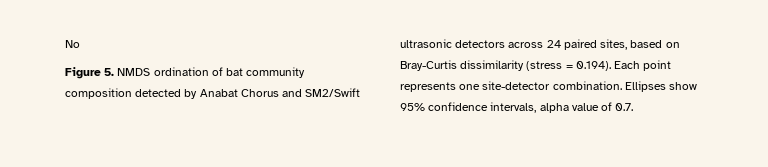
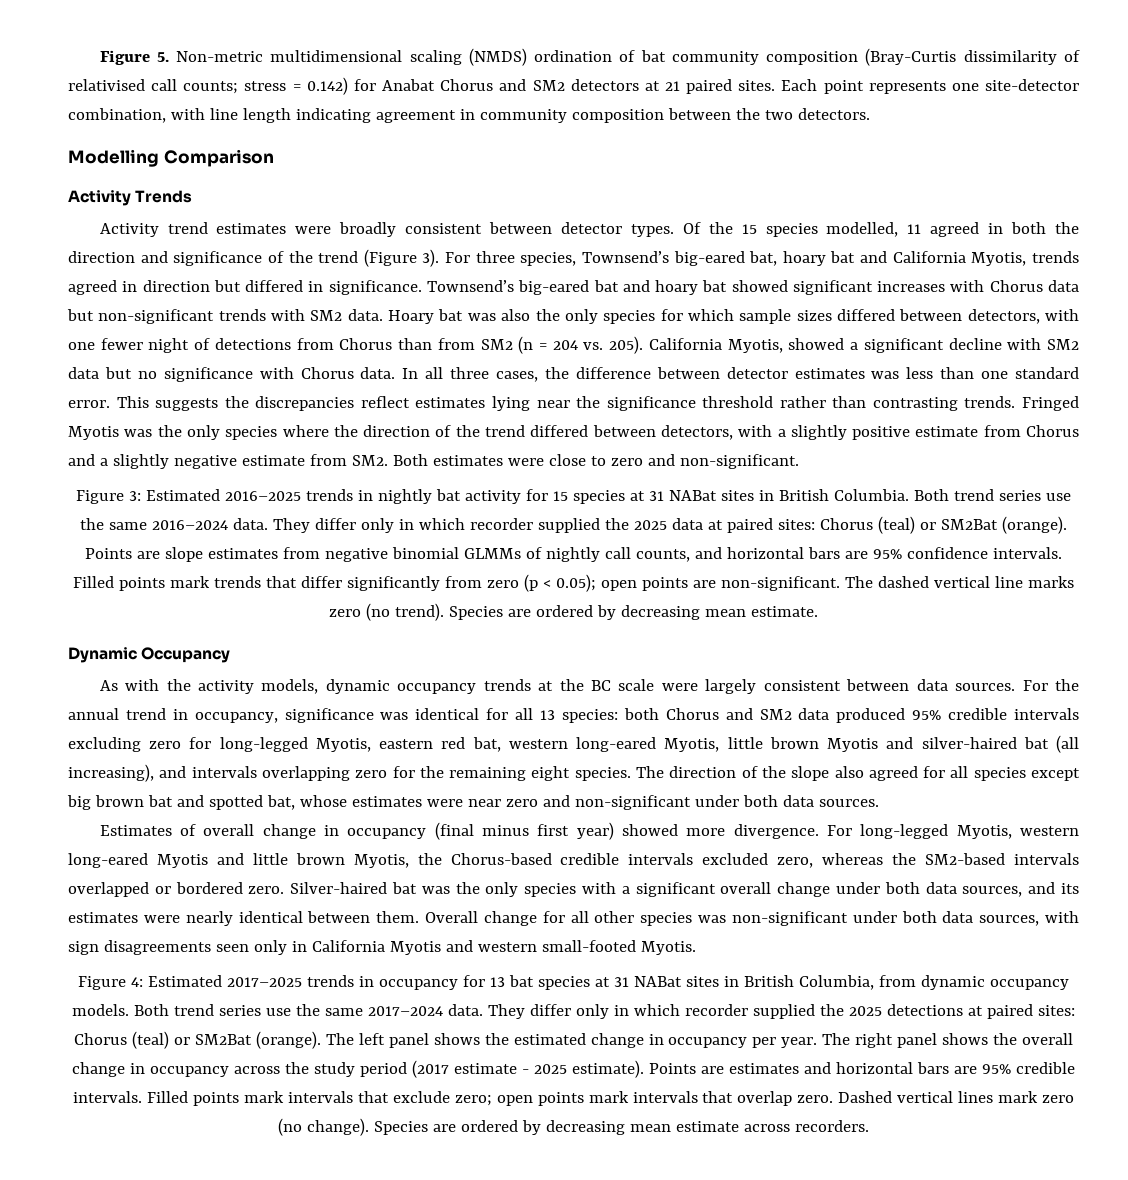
[65,40,80,48] No // -> (99, 57) none
[117,68,151,76] NMDS -> [176,48,527,66] Non-metric multidimensional scaling (NMDS)
[135,88,361,99] [400,39,680,50] [400,60,611,71] detected by Anabat Chorus and SM2/Swift ultrasonic detectors across 24 paired sites, based on Bray-Curtis dissimilarity (stress = 0.194). -> [865,48,1080,66] [68,77,776,95] (Bray-Curtis dissimilarity of relativised call counts; stress = 0.142) for Anabat Chorus and SM2 detectors at 21 paired sites.
[552,81,698,92] [400,102,634,113] combination. Ellipses show 95% confidence intervals, alpha value of 0.7. -> [68,108,870,123] [68,149,274,167] [68,190,193,206] [99,222,1079,237] [68,249,1080,267] [68,280,1080,295] [67,309,1080,324] [68,336,1080,354] [68,367,1079,382] [68,396,1079,411] [68,425,1079,440] [68,454,799,469] [76,489,1071,504] [80,516,1067,534] [85,547,1062,562] [73,574,1074,592] [329,603,818,621] [68,647,231,663] [99,679,1080,694] [68,708,1080,723] [68,735,1080,753] [68,764,1080,782] [67,795,879,810] [99,822,1079,840] [68,853,1079,868] [68,882,1079,897] [68,911,1080,926] [68,940,696,955] [78,975,1069,990] [72,1004,1075,1019] [73,1031,1074,1049] [72,1060,1075,1078] [72,1091,1075,1106] [278,1118,869,1136] combination, with line length indicating agreement in community composition between the two detectors. // Modelling Comparison // Activity Trends // Activity trend estimates were broadly consistent between detector types. Of the 15 species modelled, 11 agreed in both the direction and significance of the trend (Figure 3). For three species, Townsend’s big-eared bat, hoary bat and California Myotis, trends agreed in direction but differed in significance. Townsend’s big-eared bat and hoary bat showed significant increases with Chorus data but non-significant trends with SM2 data. Hoary bat was also the only species for which sample sizes differed between detectors, with one fewer night of detections from Chorus than from SM2 (n = 204 vs. 205). California Myotis, showed a significant decline with SM2 data but no significance with Chorus data. In all three cases, the difference between detector estimates was less than one standard error. This suggests the discrepancies reflect estimates lying near the significance threshold rather than contrasting trends. Fringed Myotis was the only species where the direction of the trend differed between detectors, with a slightly positive estimate from Chorus and a slightly negative estimate from SM2. Both estimates were close to zero and non-significant. // Figure 3: Estimated 2016–2025 trends in nightly bat activity for 15 species at 31 NABat sites in British Columbia. Both trend series use the same 2016–2024 data. They differ only in which recorder supplied the 2025 data at paired sites: Chorus (teal) or SM2Bat (orange). Points are slope estimates from negative binomial GLMMs of nightly call counts, and horizontal bars are 95% confidence intervals. Filled points mark trends that differ significantly from zero (p < 0.05); open points are non-significant. The dashed vertical line marks zero (no trend). Species are ordered by decreasing mean estimate. // Dynamic Occupancy // As with the activity models, dynamic occupancy trends at the BC scale were largely consistent between data sources. For the annual trend in occupancy, significance was identical for all 13 species: both Chorus and SM2 data produced 95% credible intervals excluding zero for long-legged Myotis, eastern red bat, western long-eared Myotis, little brown Myotis and silver-haired bat (all increasing), and intervals overlapping zero for the remaining eight species. The direction of the slope also agreed for all species except big brown bat and spotted bat, whose estimates were near zero and non-significant under both data sources. // Estimates of overall change in occupancy (final minus first year) showed more divergence. For long-legged Myotis, western long-eared Myotis and little brown Myotis, the Chorus-based credible intervals excluded zero, whereas the SM2-based intervals overlapped or bordered zero. Silver-haired bat was the only species with a significant overall change under both data sources, and its estimates were nearly identical between them. Overall change for all other species was non-significant under both data sources, with sign disagreements seen only in California Myotis and western small-footed Myotis. // Figure 4: Estimated 2017–2025 trends in occupancy for 13 bat species at 31 NABat sites in British Columbia, from dynamic occupancy models. Both trend series use the same 2017–2024 data. They differ only in which recorder supplied the 2025 detections at paired sites: Chorus (teal) or SM2Bat (orange). The left panel shows the estimated change in occupancy per year. The right panel shows the overall change in occupancy across the study period (2017 estimate - 2025 estimate). Points are estimates and horizontal bars are 95% credible intervals. Filled points mark intervals that exclude zero; open points mark intervals that overlap zero. Dashed vertical lines mark zero (no change). Species are ordered by decreasing mean estimate across recorders.

